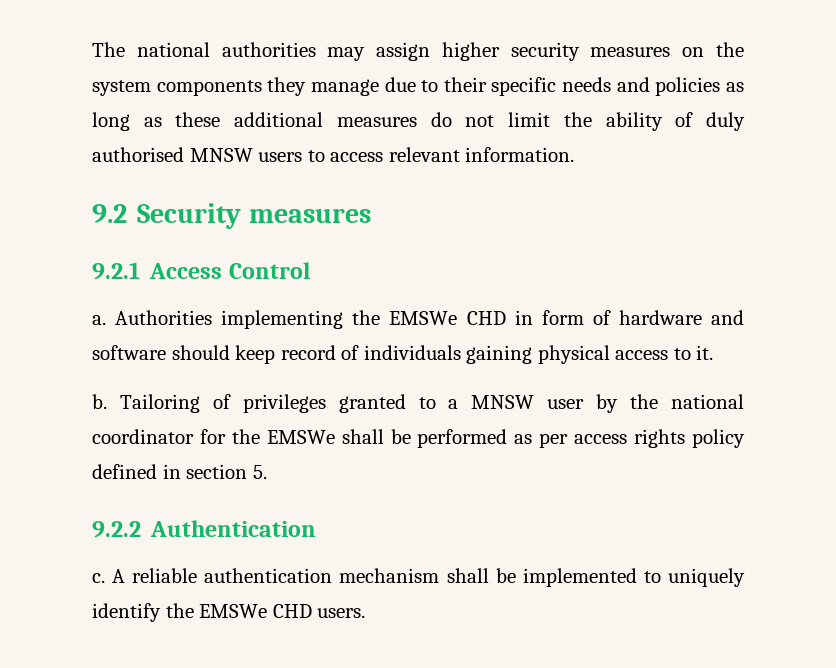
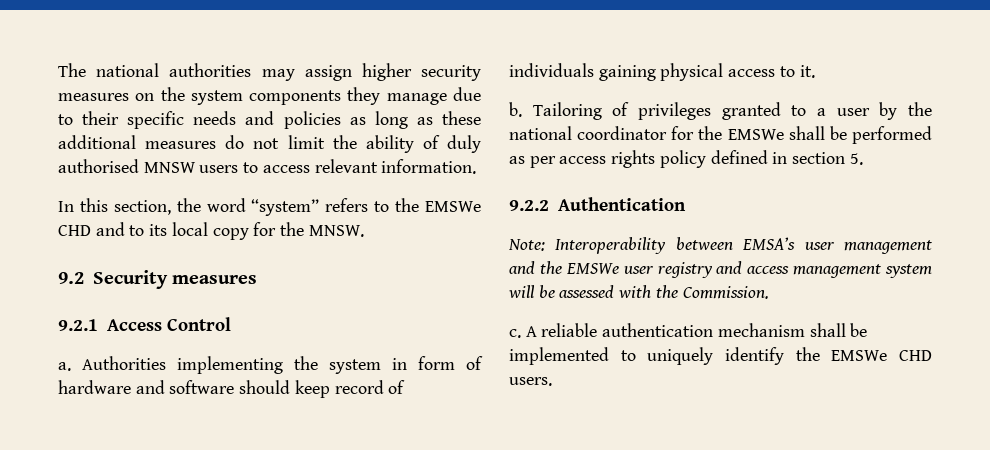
(575, 154) none -> [58,198,482,216] [58,222,364,240] // In this section, the word “system” refers to the EMSWe CHD and to its local copy for the MNSW.
[389,311,506,325] EMSWe CHD -> [329,359,381,374] system
[471,395,535,409] MNSW -> (826, 112) none
(317, 528) none -> [508,237,932,254] [509,261,932,278] [508,285,769,299] // Note: Interoperability between EMSA’s user management and the EMSWe user registry and access management system will be assessed with the Commission.

